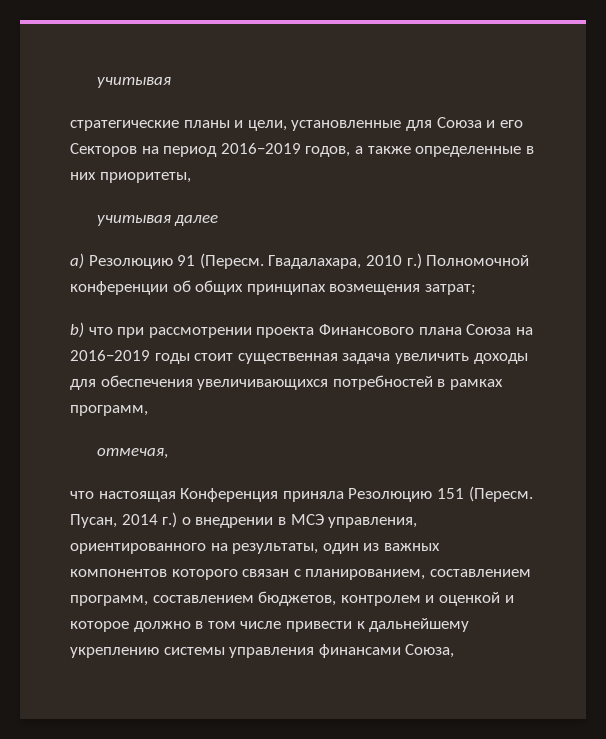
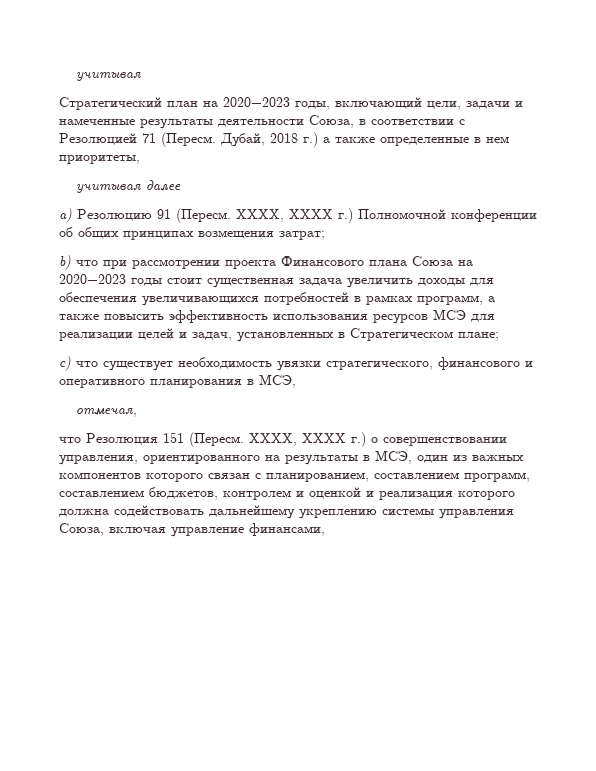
[70,117,523,131] [70,143,351,157] стратегические планы и цели, установленные для Союза и его Секторов на период 2016−2019 годов, -> [59,97,523,110] [59,115,465,129] [59,132,318,147] Стратегический план на 2020−2023 годы, включающий цели, задачи и намеченные результаты деятельности Союза, в соответствии с Резолюцией 71 (Пересм. Дубай, 2018 г.)
[70,172,96,180] них -> [486,136,509,143] нем
[268,255,402,269] Гвадалахара, 2010 -> [236,209,333,222] ХХХХ, ХХХХ
[70,350,150,361] 2016−2019 -> [59,274,126,284] 2020−2023
[96,448,168,459] [70,486,533,502] [70,512,418,528] [70,543,319,554] // отмечая, // что настоящая Конференция приняла Резолюцию 151 (Пересм. Пусан, 2014 г.) о внедрении в МСЭ управления, ориентированного на результаты, -> [488,296,495,302] [59,309,495,324] [59,328,499,342] [59,356,533,371] [59,374,296,388] [75,408,137,417] [59,432,507,447] [59,450,412,465] а также повысить эффективность использования ресурсов МСЭ для реализации целей и задач, установленных в Стратегическом плане; // с) что существует необходимость увязки стратегического, финансового и оперативного планирования в МСЭ, // отмечая, // что Резолюция 151 (Пересм. ХХХХ, ХХХХ г.) о совершенствовании управления, ориентированного на результаты в МСЭ,
[70,618,470,632] [70,644,455,658] которое должно в том числе привести к дальнейшему укреплению системы управления финансами Союза, -> [379,491,515,500] [59,505,514,519] [59,523,325,537] реализация которого должна содействовать дальнейшему укреплению системы управления Союза, включая управление финансами,

